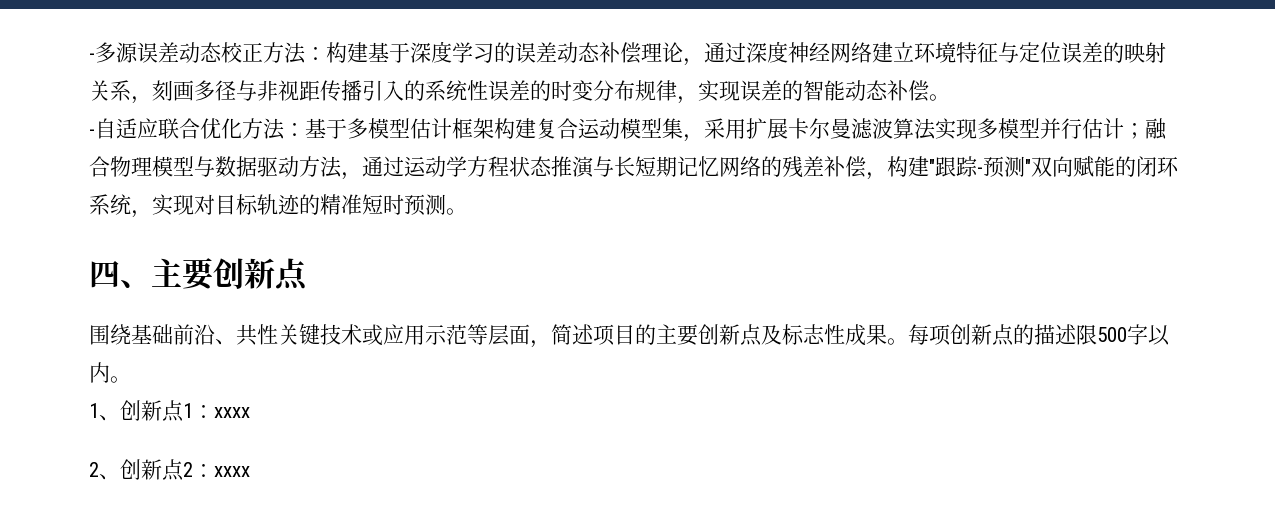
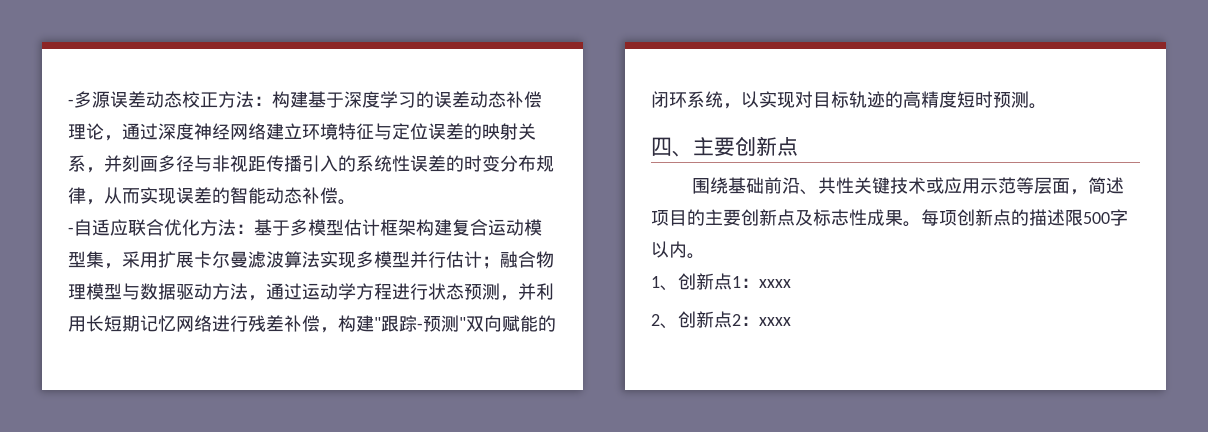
(152, 100) none -> [104,155,122,172] 并
(698, 100) none -> [104,187,140,204] 从而
[509,156,614,178] 状态推演与 -> [392,283,554,301] [68,316,86,332] 进行状态预测，并利用
[761,156,782,177] 的 -> [212,315,248,332] 进行
(152, 214) none -> [741,91,759,108] 以
[320,194,362,215] 精准 -> [903,91,957,108] 高精度

